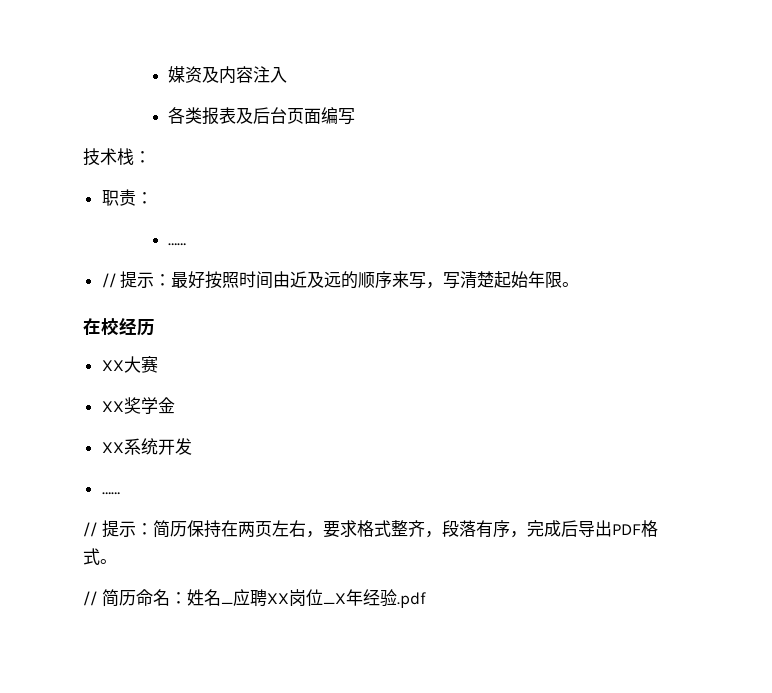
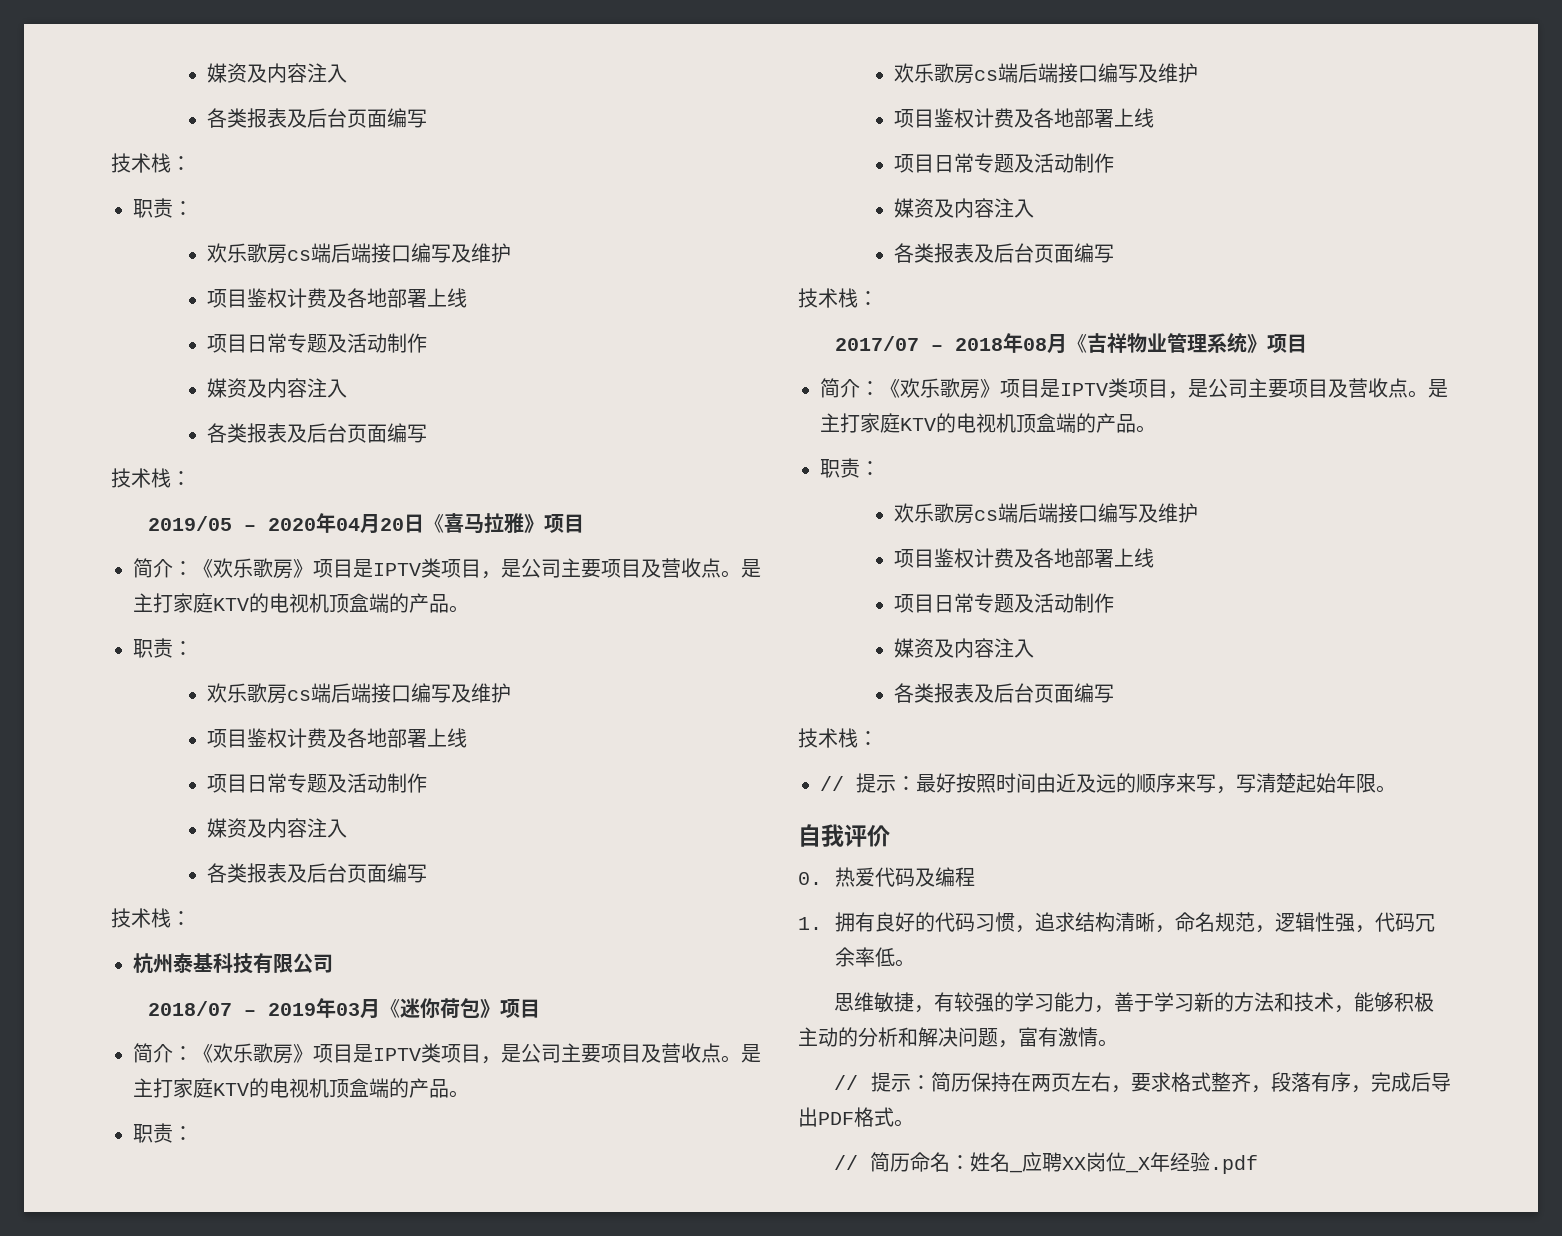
[167,243,186,246] …… -> [206,243,511,264] [206,288,467,308] [206,333,427,353] [206,378,347,398] [206,423,427,443] [111,468,191,488] [147,513,584,534] [133,558,761,579] [133,593,469,613] [133,638,193,658] [206,683,511,704] [206,728,467,748] [206,773,427,793] [206,818,347,838] [206,863,427,883] [111,908,191,928] [133,953,333,974] [147,998,540,1019] [133,1043,761,1064] [133,1078,469,1098] [133,1123,193,1143] [893,63,1198,84] [893,108,1154,128] [893,153,1114,173] [893,198,1034,218] [893,243,1114,263] [798,288,878,308] [834,332,1307,354] [820,378,1448,399] [820,413,1156,433] [820,458,880,478] [893,503,1198,524] [893,548,1154,568] [893,593,1114,613] [893,638,1034,658] [893,683,1114,703] [798,728,878,748] 欢乐歌房cs端后端接口编写及维护 // 项目鉴权计费及各地部署上线 // 项目日常专题及活动制作 // 媒资及内容注入 // 各类报表及后台页面编写 // 技术栈： // 2019/05 – 2020年04月20日《喜马拉雅》项目 // 简介：《欢乐歌房》项目是IPTV类项目，是公司主要项目及营收点。是主打家庭KTV的电视机顶盒端的产品。 // 职责： // 欢乐歌房cs端后端接口编写及维护 // 项目鉴权计费及各地部署上线 // 项目日常专题及活动制作 // 媒资及内容注入 // 各类报表及后台页面编写 // 技术栈： // 杭州泰基科技有限公司 // 2018/07 – 2019年03月《迷你荷包》项目 // 简介：《欢乐歌房》项目是IPTV类项目，是公司主要项目及营收点。是主打家庭KTV的电视机顶盒端的产品。 // 职责： // 欢乐歌房cs端后端接口编写及维护 // 项目鉴权计费及各地部署上线 // 项目日常专题及活动制作 // 媒资及内容注入 // 各类报表及后台页面编写 // 技术栈： // 2017/07 – 2018年08月《吉祥物业管理系统》项目 // 简介：《欢乐歌房》项目是IPTV类项目，是公司主要项目及营收点。是主打家庭KTV的电视机顶盒端的产品。 // 职责： // 欢乐歌房cs端后端接口编写及维护 // 项目鉴权计费及各地部署上线 // 项目日常专题及活动制作 // 媒资及内容注入 // 各类报表及后台页面编写 // 技术栈：
[83,318,155,336] [101,355,158,373] [101,397,175,414] [101,438,192,455] [101,492,120,495] 在校经历 // XX大赛 // XX奖学金 // XX系统开发 // …… -> [798,824,890,847] [798,867,975,887] [798,912,1435,933] [834,947,915,967] [833,992,1434,1013] [798,1027,1118,1048] 自我评价 // 0.热爱代码及编程 // 1.拥有良好的代码习惯，追求结构清晰，命名规范，逻辑性强，代码冗余率低。 // 思维敏捷，有较强的学习能力，善于学习新的方法和技术，能够积极主动的分析和解决问题，富有激情。

